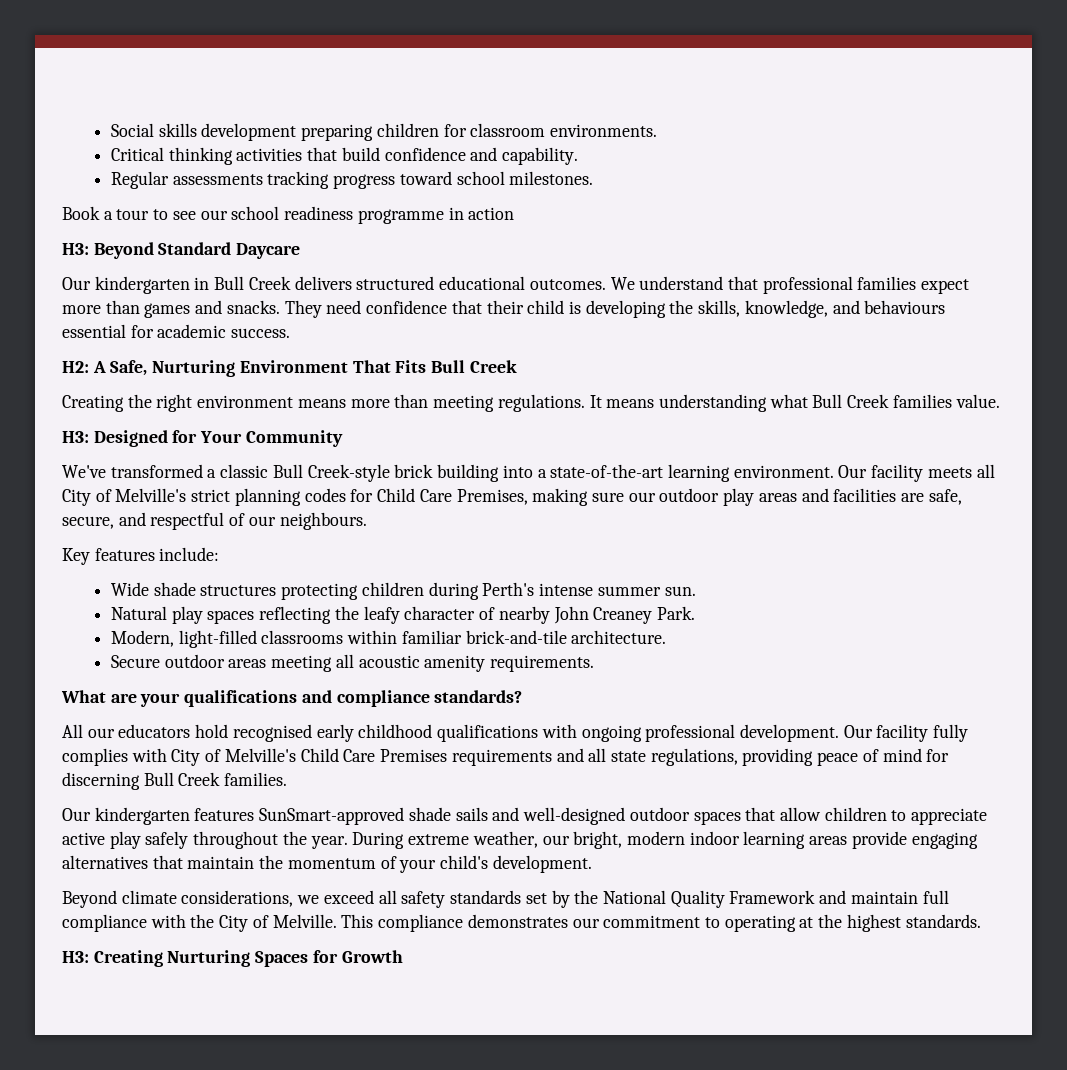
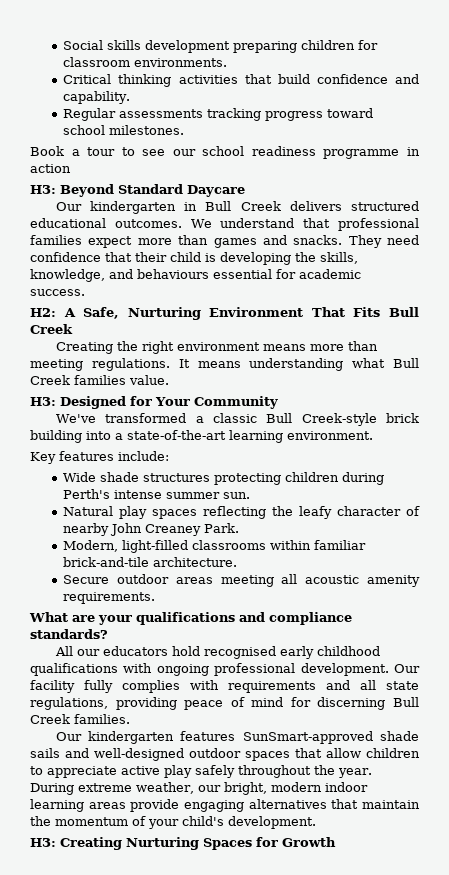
[838,464,995,482] [62,488,962,506] [62,512,367,530] Our facility meets all City of Melville's strict planning codes for Child Care Premises, making sure our outdoor play areas and facilities are safe, secure, and respectful of our neighbours. -> (373, 435) none
[171,748,448,766] City of Melville's Child Care Premises -> (219, 685) none
[62,890,949,908] [62,914,981,932] // Beyond climate considerations, we exceed all safety standards set by the National Quality Framework and maintain full compliance with the City of Melville. This compliance demonstrates our commitment to operating at the highest standards. -> (316, 822) none

